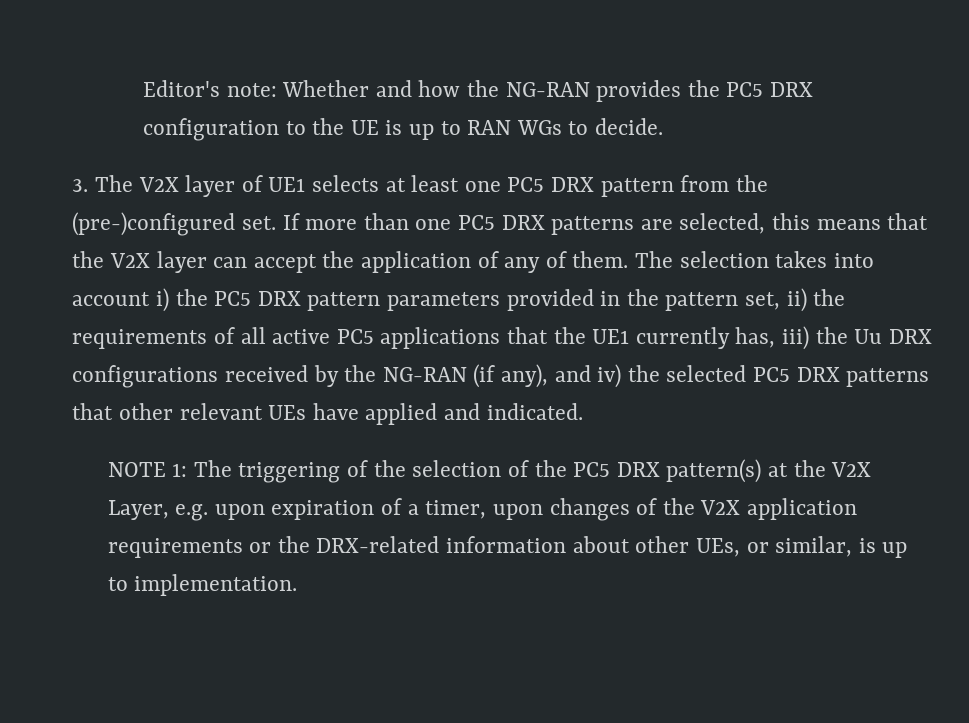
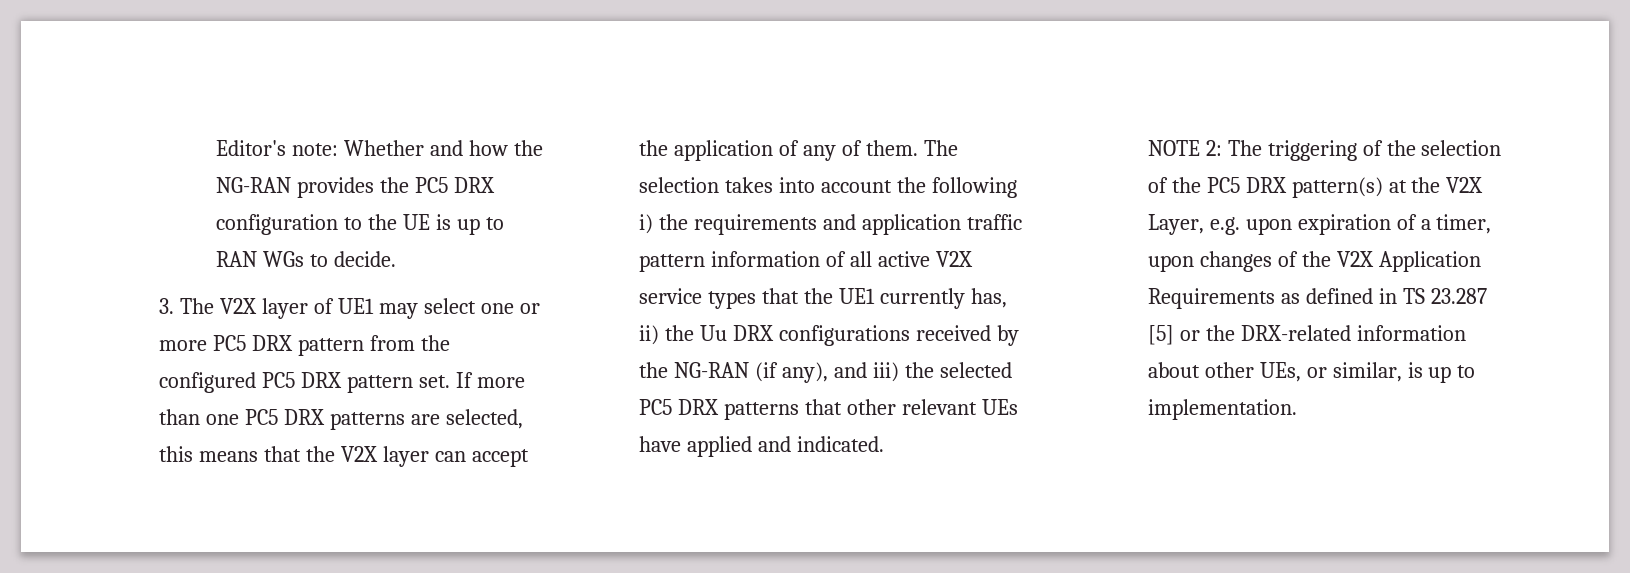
[311,175,501,192] selects at least one -> [379,298,540,319] [159,340,208,351] may select one or more
[72,212,236,236] (pre-)configured -> [159,372,414,393] configured PC5 DRX pattern
[155,288,846,312] [72,327,501,349] i) the PC5 DRX pattern parameters provided in the pattern set, ii) the requirements of all active PC5 applications -> [897,177,1018,198] [639,214,1023,235] [639,251,974,272] [639,288,757,309] the following i) the requirements and application traffic pattern information of all active V2X service types
[782,326,810,350] iii) -> [639,325,660,345] ii)
[597,364,622,388] iv) -> [873,362,900,382] iii)
[172,463,188,477] 1: -> [1205,140,1222,156] 2:
[746,498,857,520] [107,538,243,558] application requirements -> [1378,251,1481,272] [1147,288,1487,309] [1147,325,1174,345] Application Requirements as defined in TS 23.287 [5]

